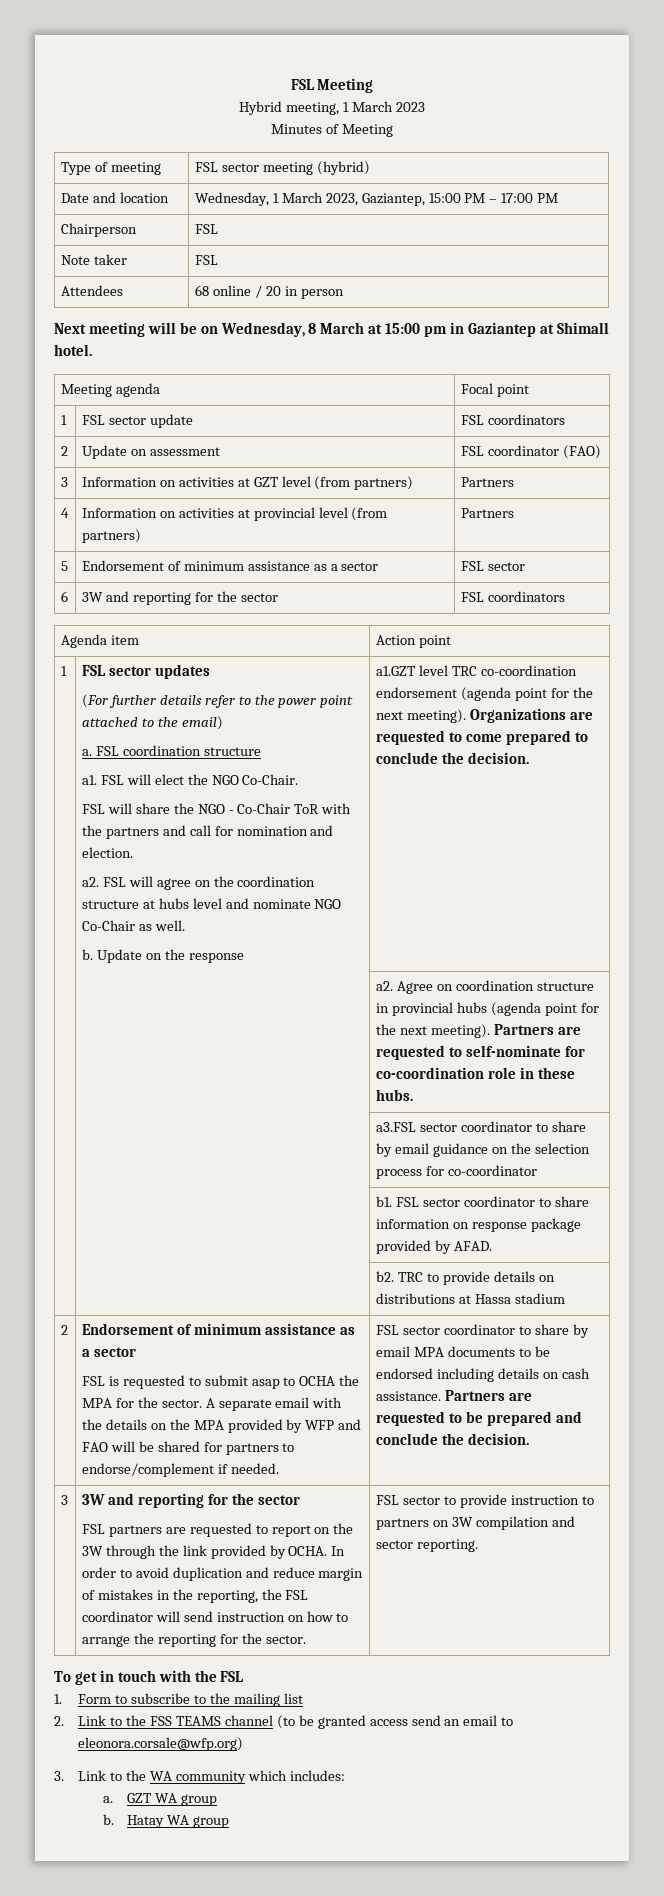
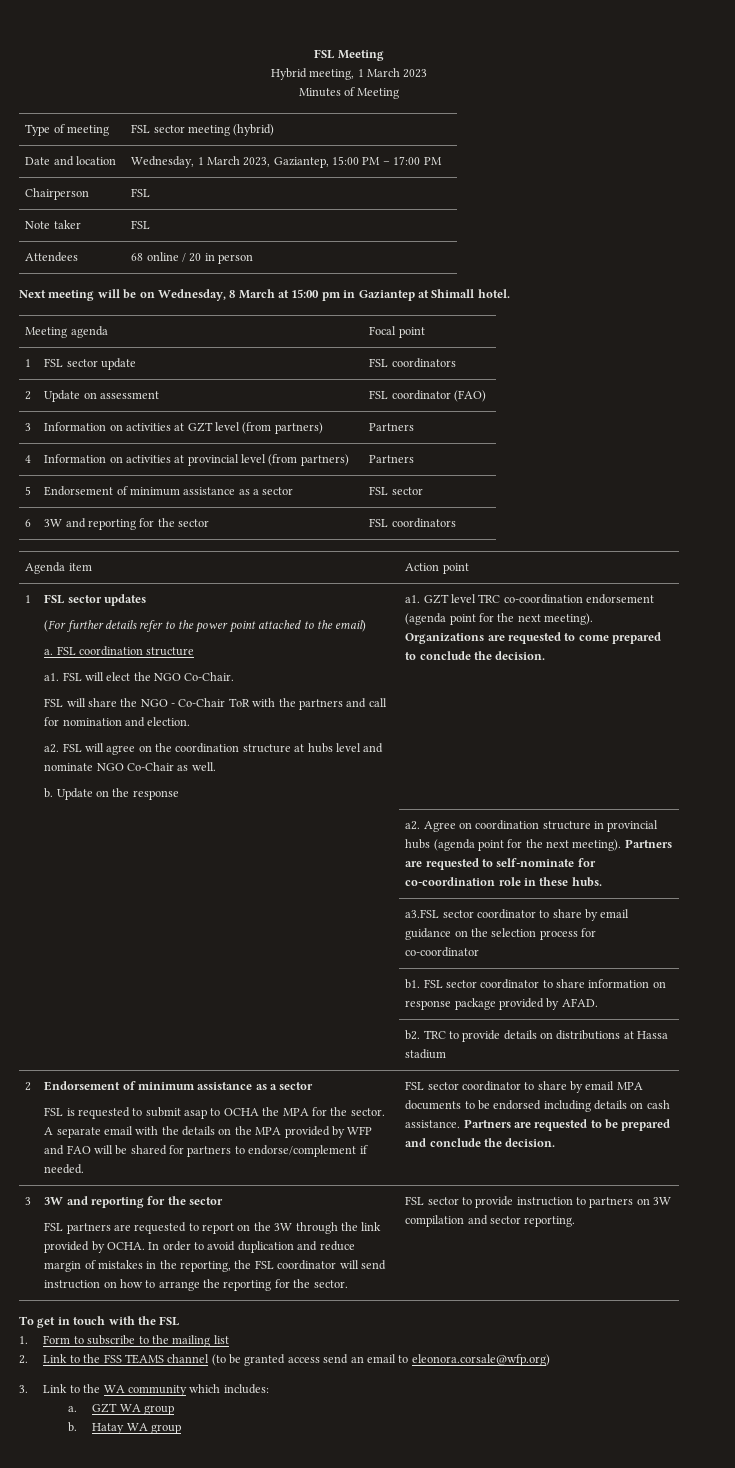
[375,666,416,676] a1.GZT -> [405,594,449,604] a1. GZT

